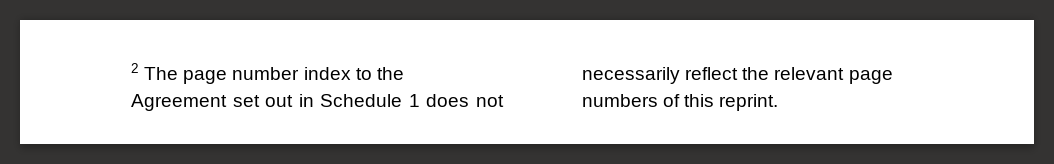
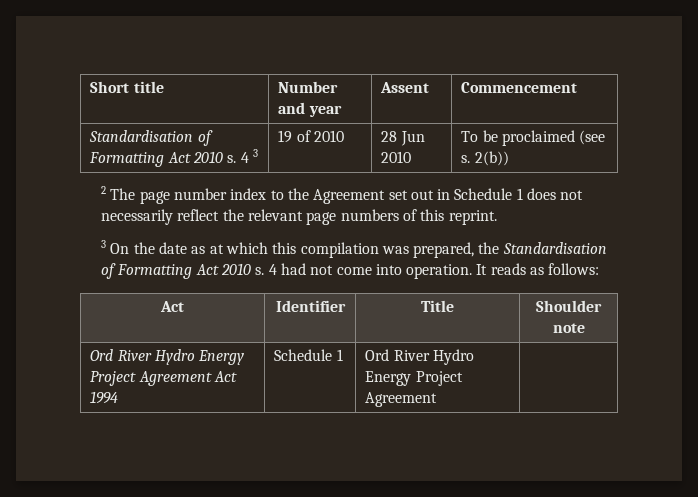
(131, 68) none -> [90,81,164,93] [278,81,339,93] [278,102,342,117] [380,82,430,93] [461,82,578,93] [89,130,213,146] [89,149,259,167] [278,130,345,143] [381,131,425,146] [381,151,412,163] [461,130,606,146] [461,151,509,166] Short title | Number and year | Assent | Commencement // Standardisation of Formatting Act 2010 s. 4 3 | 19 of 2010 | 28 Jun 2010 | To be proclaimed (see s. 2(b)) //
(779, 102) none -> [100,240,607,258] [100,263,600,279] [160,301,184,312] [275,300,346,312] [421,300,454,312] [536,300,602,312] [552,323,585,333] [90,349,245,365] [90,371,238,386] [90,391,119,404] [274,349,343,361] [365,349,475,365] [365,371,463,386] [365,392,438,407] // 3 On the date as at which this compilation was prepared, the Standardisation of Formatting Act 2010 s. 4 had not come into operation. It reads as follows: // Act | Identifier | Title | Shoulder note // Ord River Hydro Energy Project Agreement Act 1994 | Schedule 1 | Ord River Hydro Energy Project Agreement |

